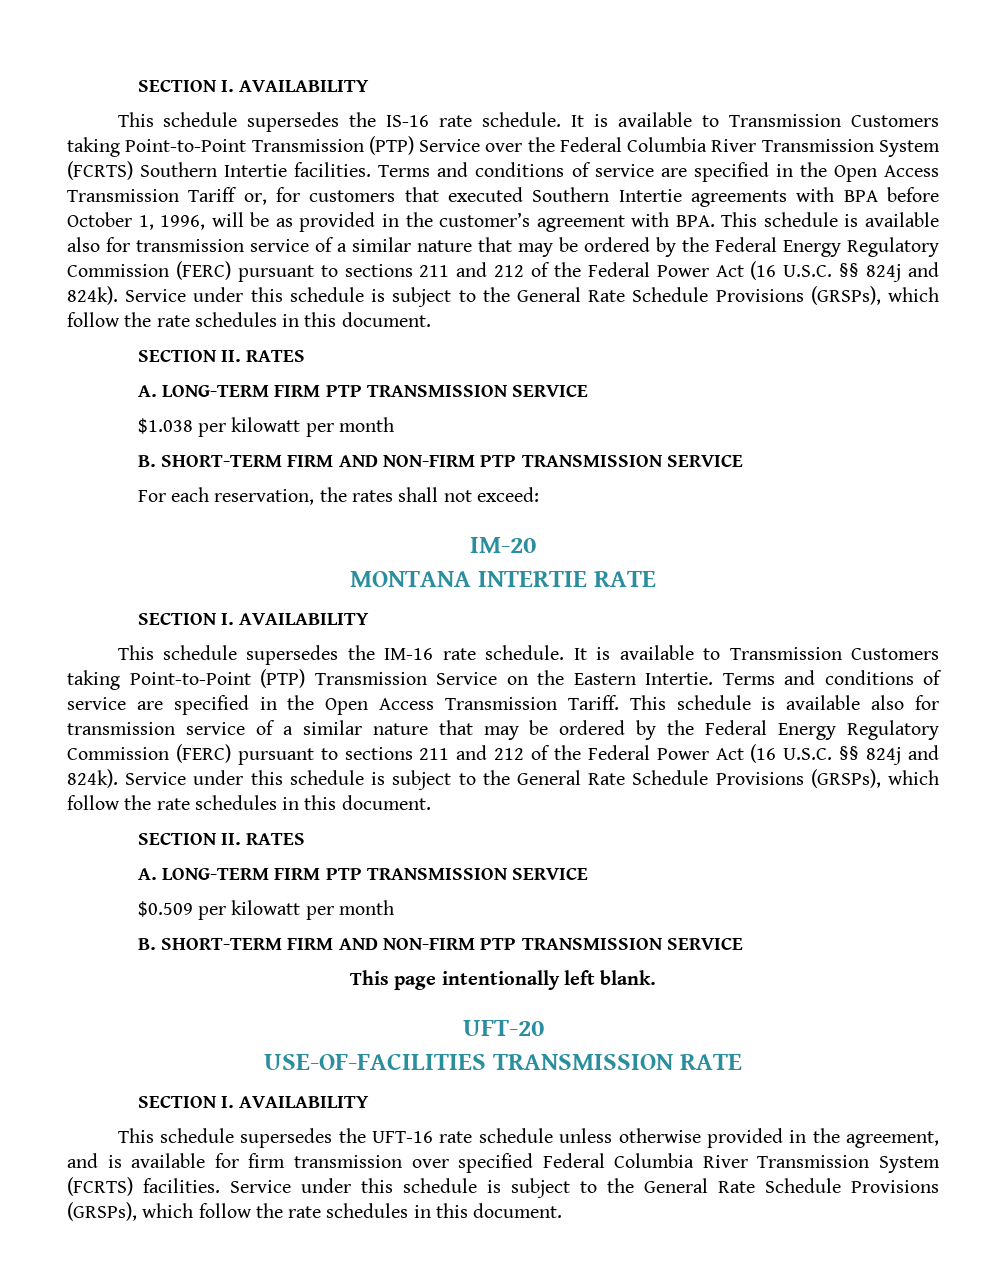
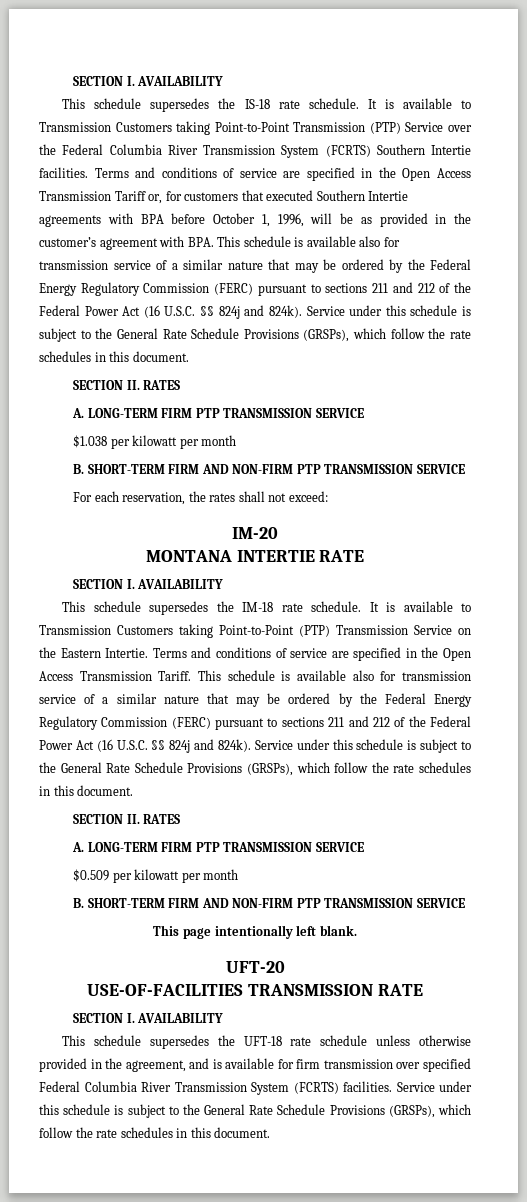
[137,79,370,92] [117,112,430,132] SECTION I. AVAILABILITY // This schedule supersedes the IS-16 -> [73,76,224,86] [62,98,270,112] SECTION I. AVAILABILITY // This schedule supersedes the IS-18
[384,648,434,660] IM-16 -> [242,602,274,612] IM-18
[372,1131,434,1143] UFT-16 -> [243,1036,282,1046] UFT-18

